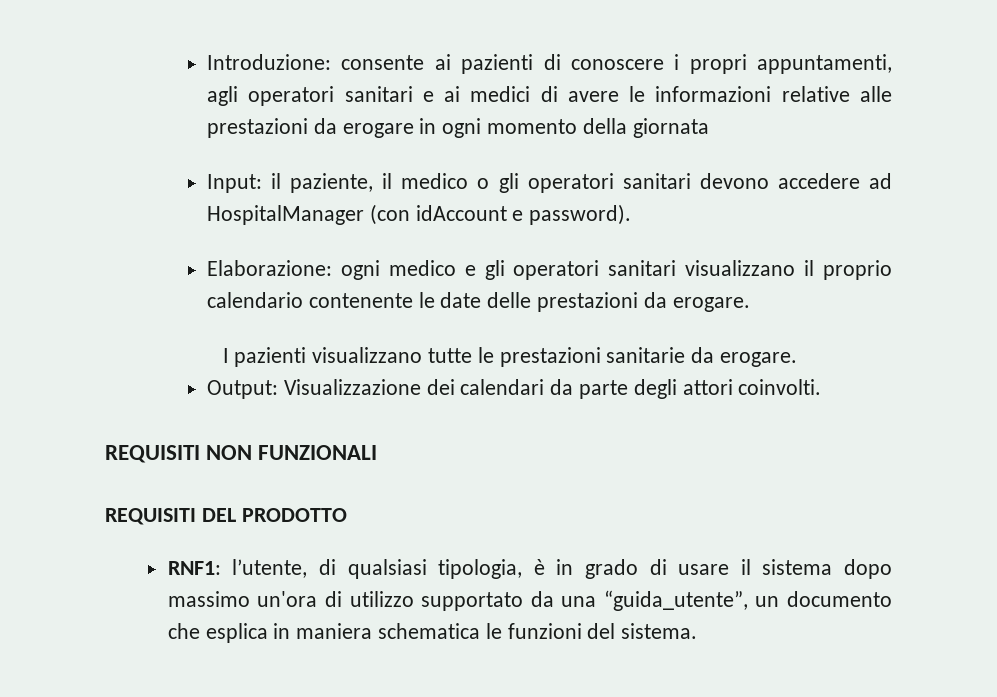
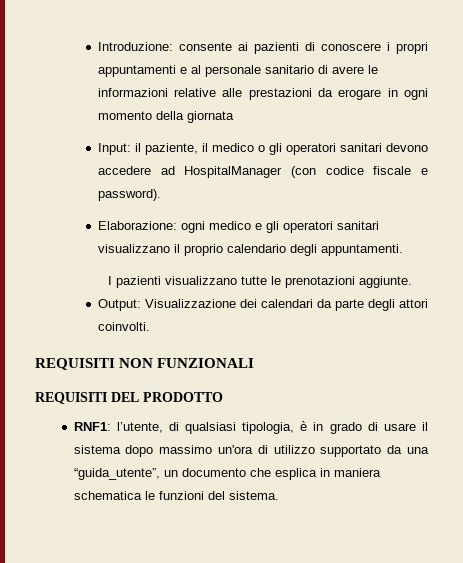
[756,54,892,74] [207,86,531,106] appuntamenti, agli operatori sanitari e ai medici -> [97,65,314,77] appuntamenti e al personale sanitario
[415,205,507,221] idAccount -> [325,166,412,175] codice fiscale
[308,292,750,312] contenente le date delle prestazioni da erogare. -> [289,244,403,256] degli appuntamenti.
[499,347,798,367] prestazioni sanitarie da erogare. -> [284,276,412,288] prenotazioni aggiunte.

